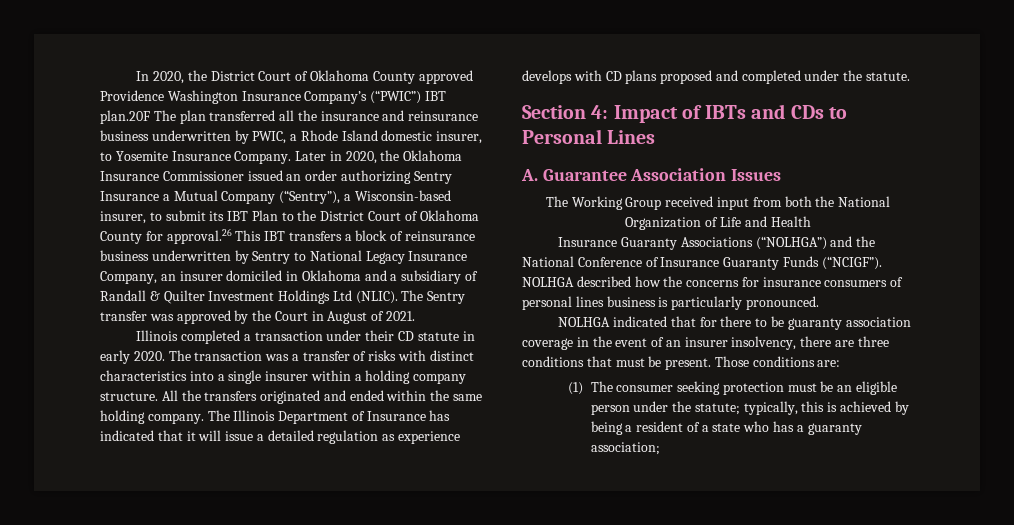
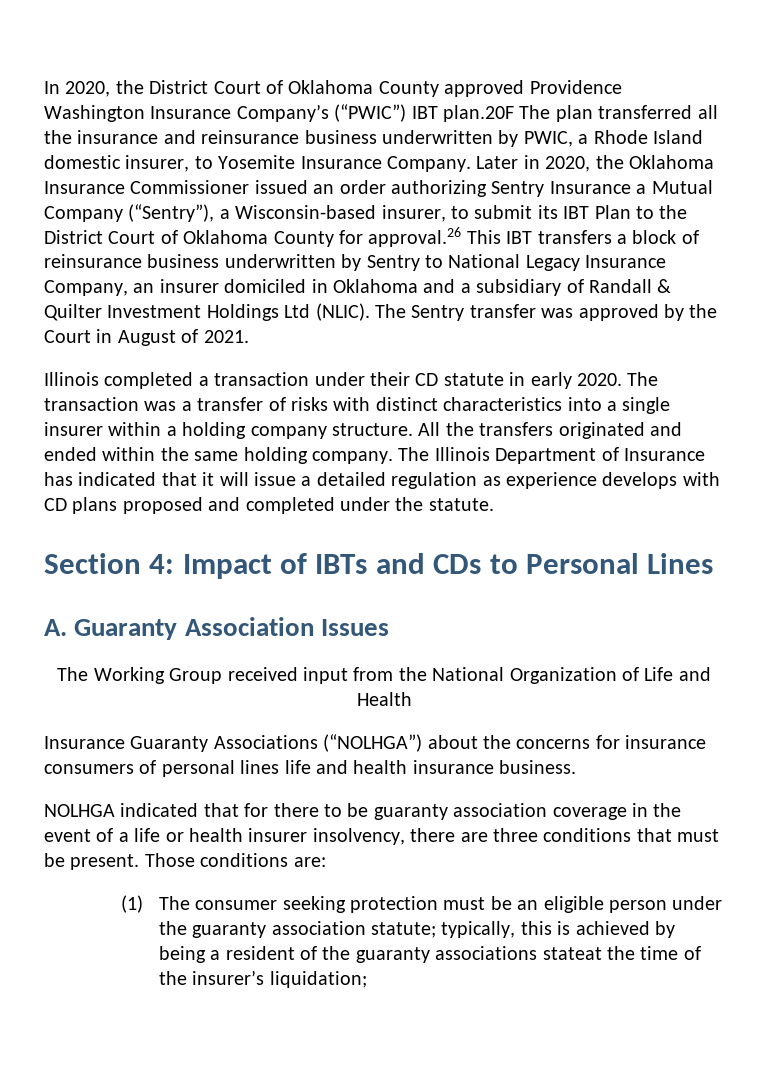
[542,169,627,181] Guarantee -> [74,619,178,640] Guaranty
[784,196,812,207] both -> (394, 674) none
[830,236,876,247] [522,256,882,270] [522,276,661,287] and the National Conference of Insurance Guaranty Funds (“NCIGF”). NOLHGA described how -> [427,735,478,749] about
[606,296,819,310] business is particularly pronounced. -> [284,760,577,774] life and health insurance business.
[665,340,681,347] an -> [118,828,244,842] a life or health
(692, 406) none -> [192,921,366,938] guaranty association
[701,421,862,435] [590,442,660,455] a state who has a guaranty association; -> [322,946,701,963] [158,970,367,988] the guaranty associations stateat the time of the insurer’s liquidation;

